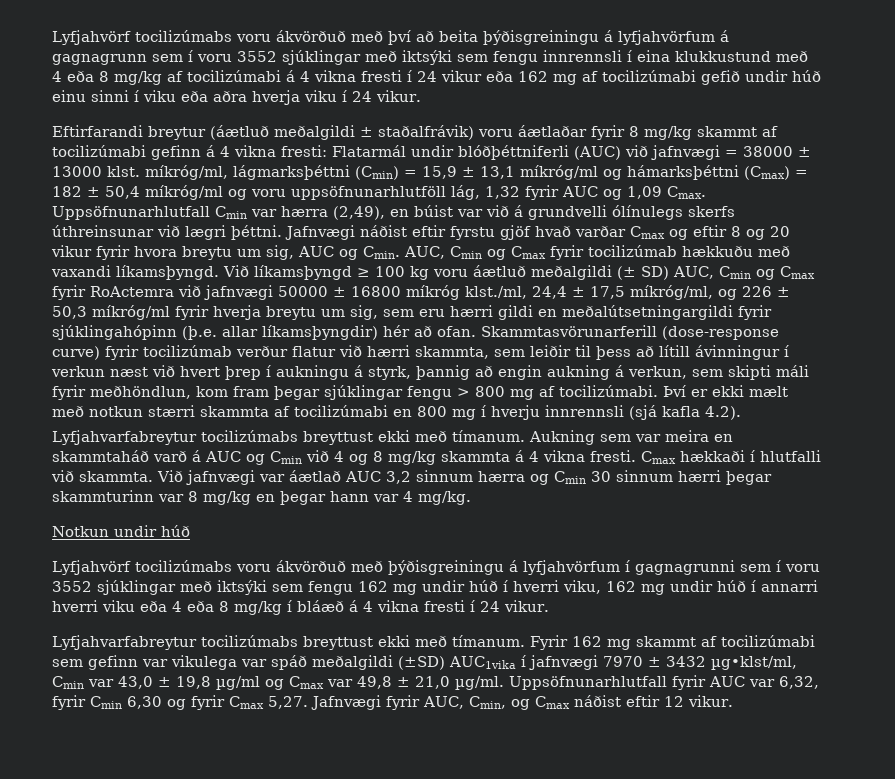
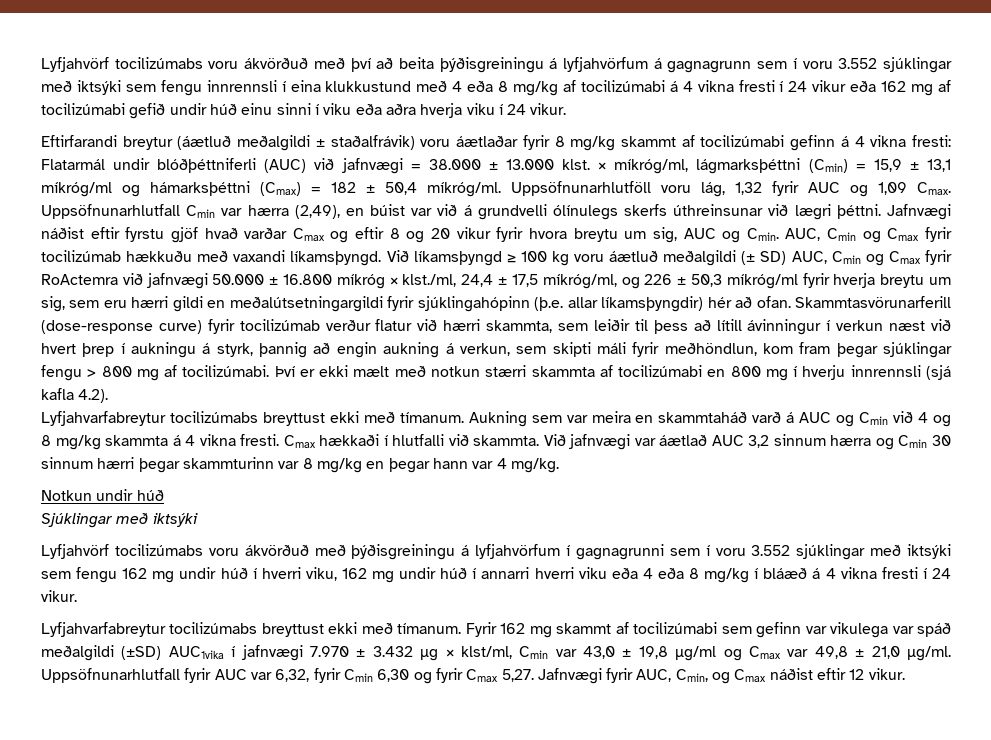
[237,51,277,62] 3552 -> [838,58,878,69] 3.552
[743,146,811,157] [52,166,140,177] 38000 ± 13000 klst. -> [428,159,607,170] 38.000 ± 13.000 klst. ×
[145,185,446,200] míkróg/ml og voru uppsöfnunarhlutföll -> [427,181,691,197] míkróg/ml. Uppsöfnunarhlutföll voru
[278,285,460,300] 50000 ± 16800 míkróg -> [212,274,398,289] 50.000 ± 16.800 míkróg ×
(190, 531) none -> [41,513,198,528] // Sjúklingar með iktsýki
[52,581,92,592] 3552 -> [751,545,791,556] 3.552
[603,656,797,670] 7970 ± 3432 µg•klst/ml, -> [309,646,512,661] 7.970 ± 3.432 µg × klst/ml,

